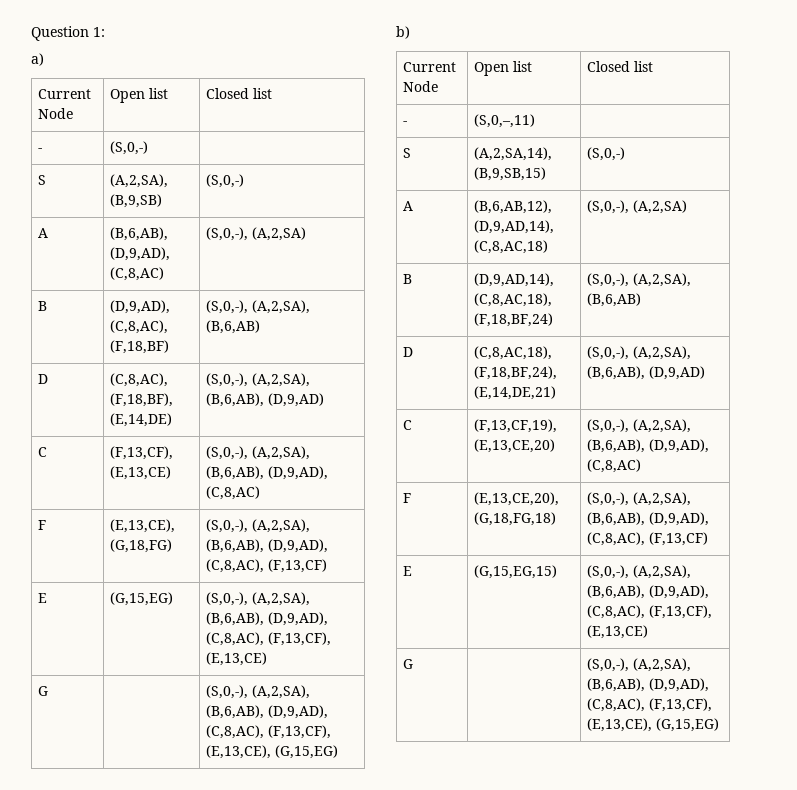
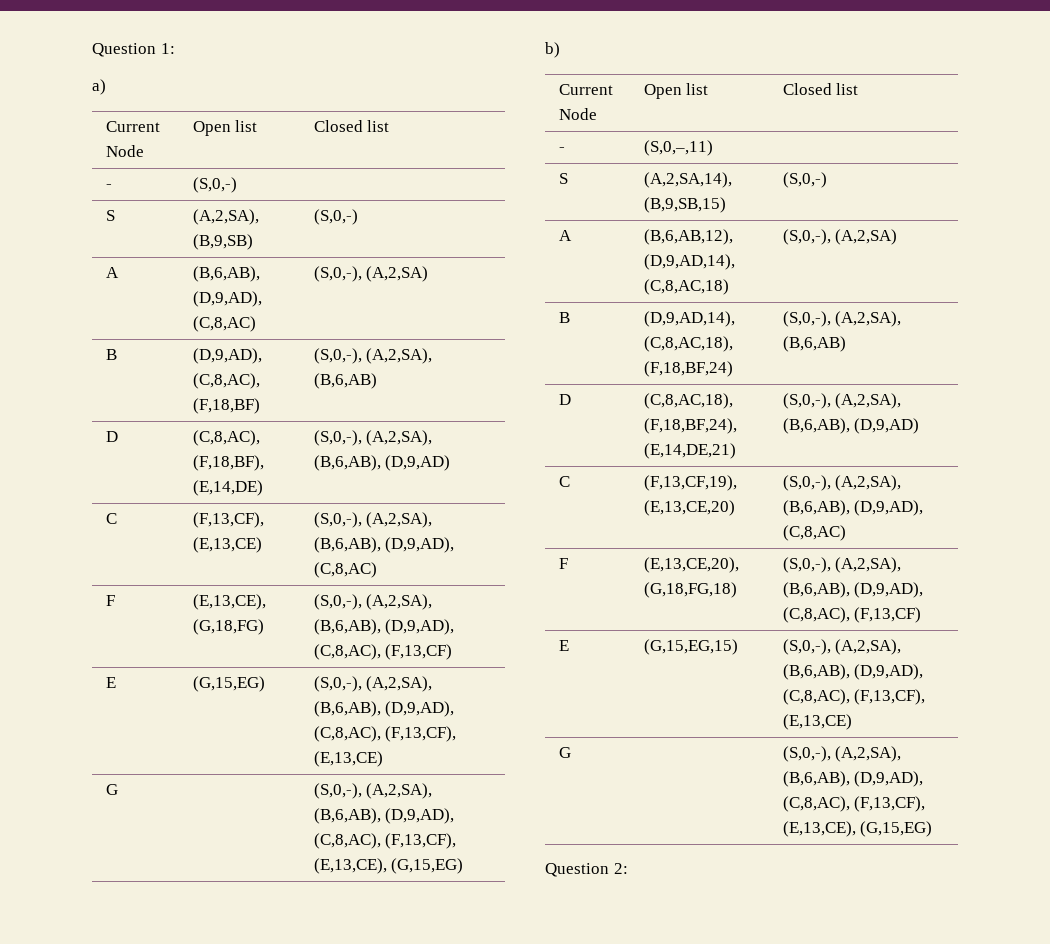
(720, 725) none -> [545,863,628,877] // Question 2:

